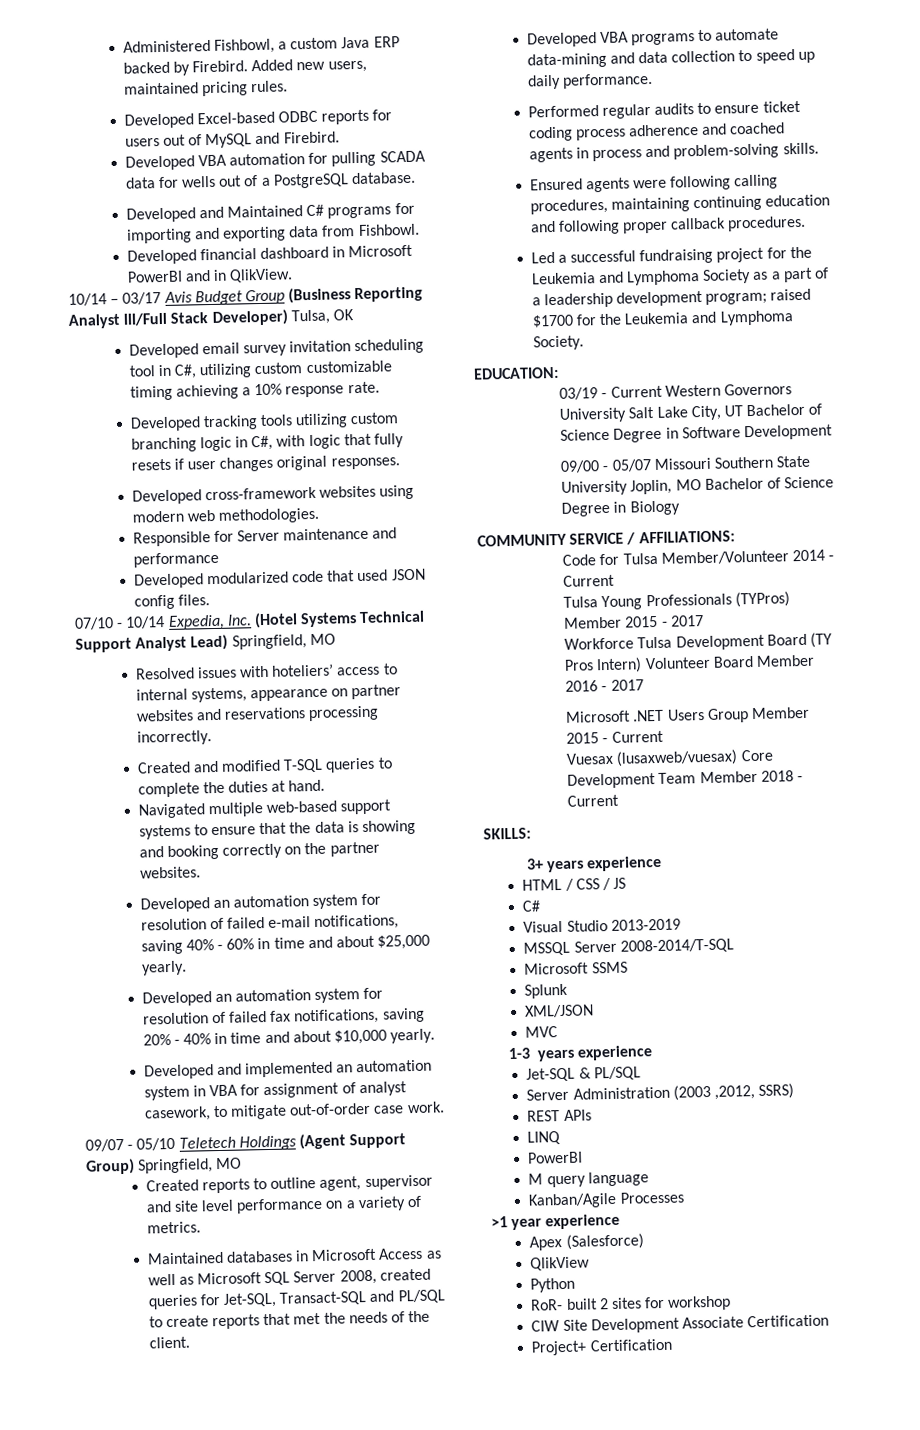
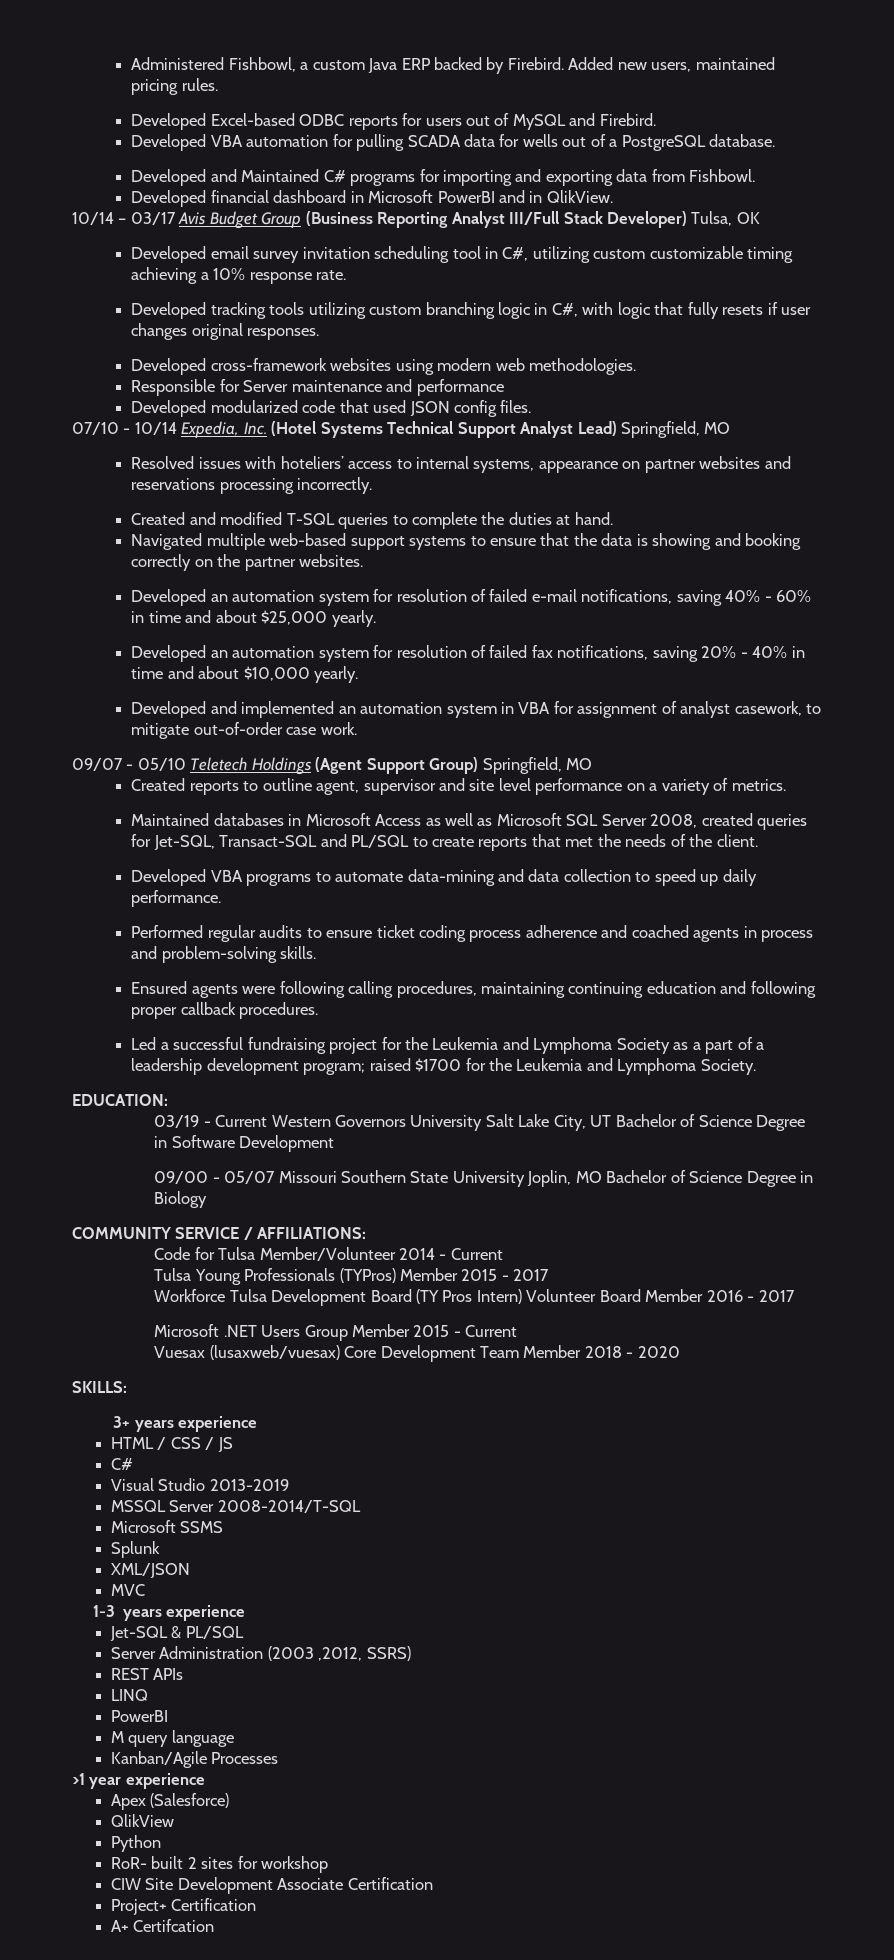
[567,794,620,807] Current -> [637,1346,680,1358] 2020
(673, 1345) none -> [110,1919,215,1932] // A+ Certifcation

